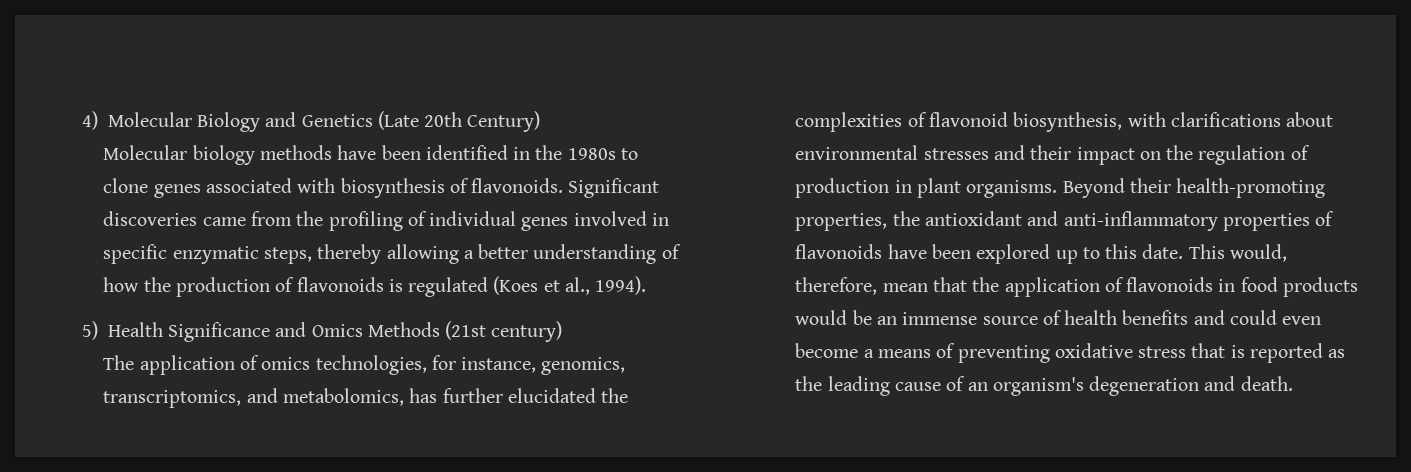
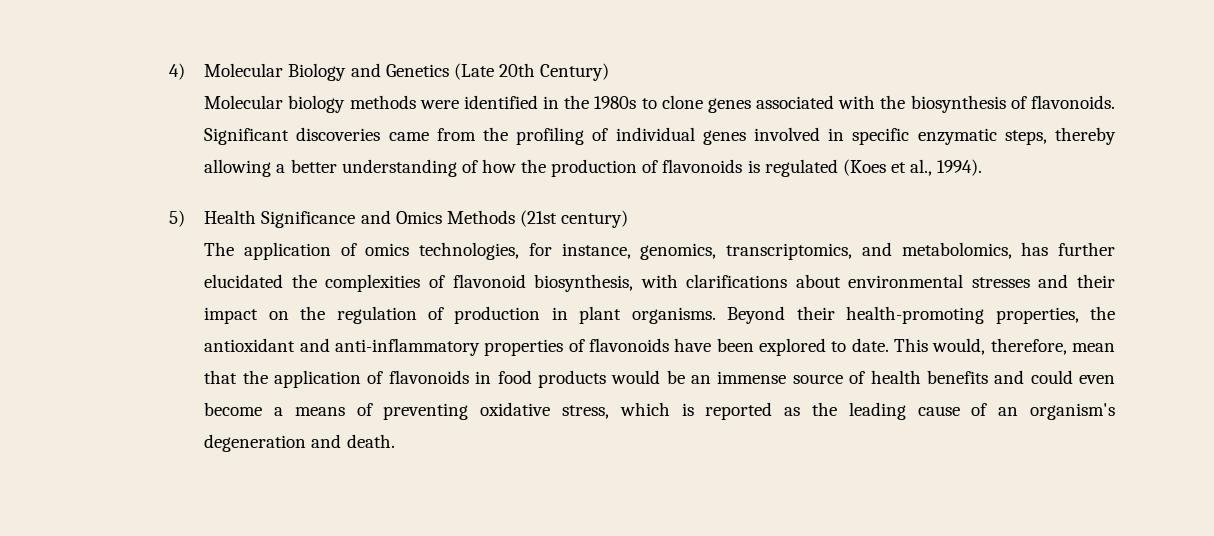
[337,145,421,160] have been -> [419,100,459,109] were
(336, 185) none -> [880,95,906,109] the
[1055,244,1138,264] up to this -> [831,341,847,352] to
[1138,343,1226,358] stress that -> [562,402,670,419] stress, which

